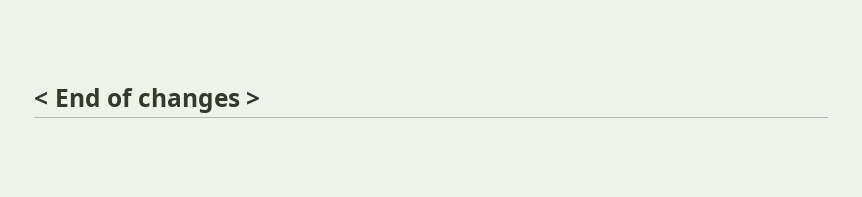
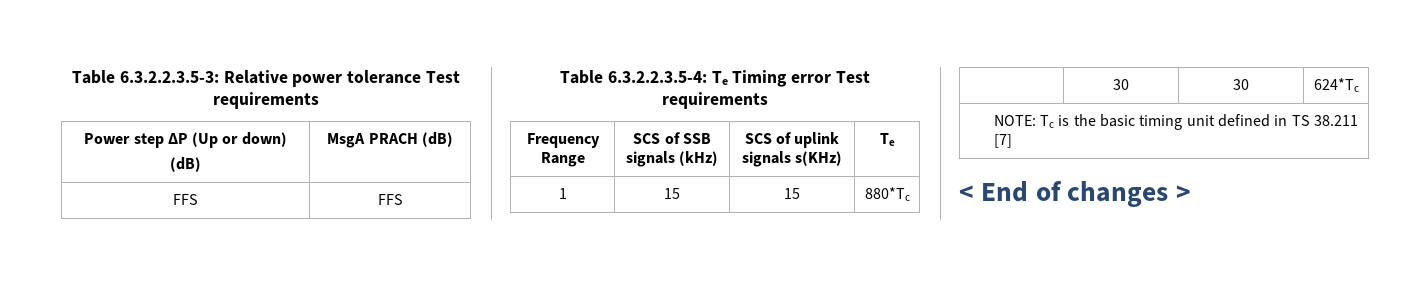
(34, 99) none -> [72,70,460,87] [213,92,319,109] [84,132,287,148] [170,157,201,172] [327,132,453,148] [173,194,198,205] [377,194,403,205] [560,70,870,87] [662,92,768,109] [526,133,600,148] [540,152,585,167] [633,132,711,144] [625,151,719,167] [744,132,840,148] [741,151,843,167] [879,133,895,146] [558,188,567,199] [664,188,680,199] [784,188,800,199] [864,187,910,201] [1113,79,1129,90] [1233,79,1249,90] [1313,78,1359,92] [993,114,1359,130] [993,134,1012,148] Table 6.3.2.2.3.5-3: Relative power tolerance Test requirements // Power step ΔP (Up or down) // (dB) | MsgA PRACH (dB) // FFS | FFS // Table 6.3.2.2.3.5-4: Te Timing error Test requirements // Frequency Range | SCS of SSB signals (kHz) | SCS of uplink signals s(KHz) | Te // 1 | 15 | 15 | 880*Tc // | 30 | 30 | 624*Tc // NOTE: Tc is the basic timing unit defined in TS 38.211 [7] //

